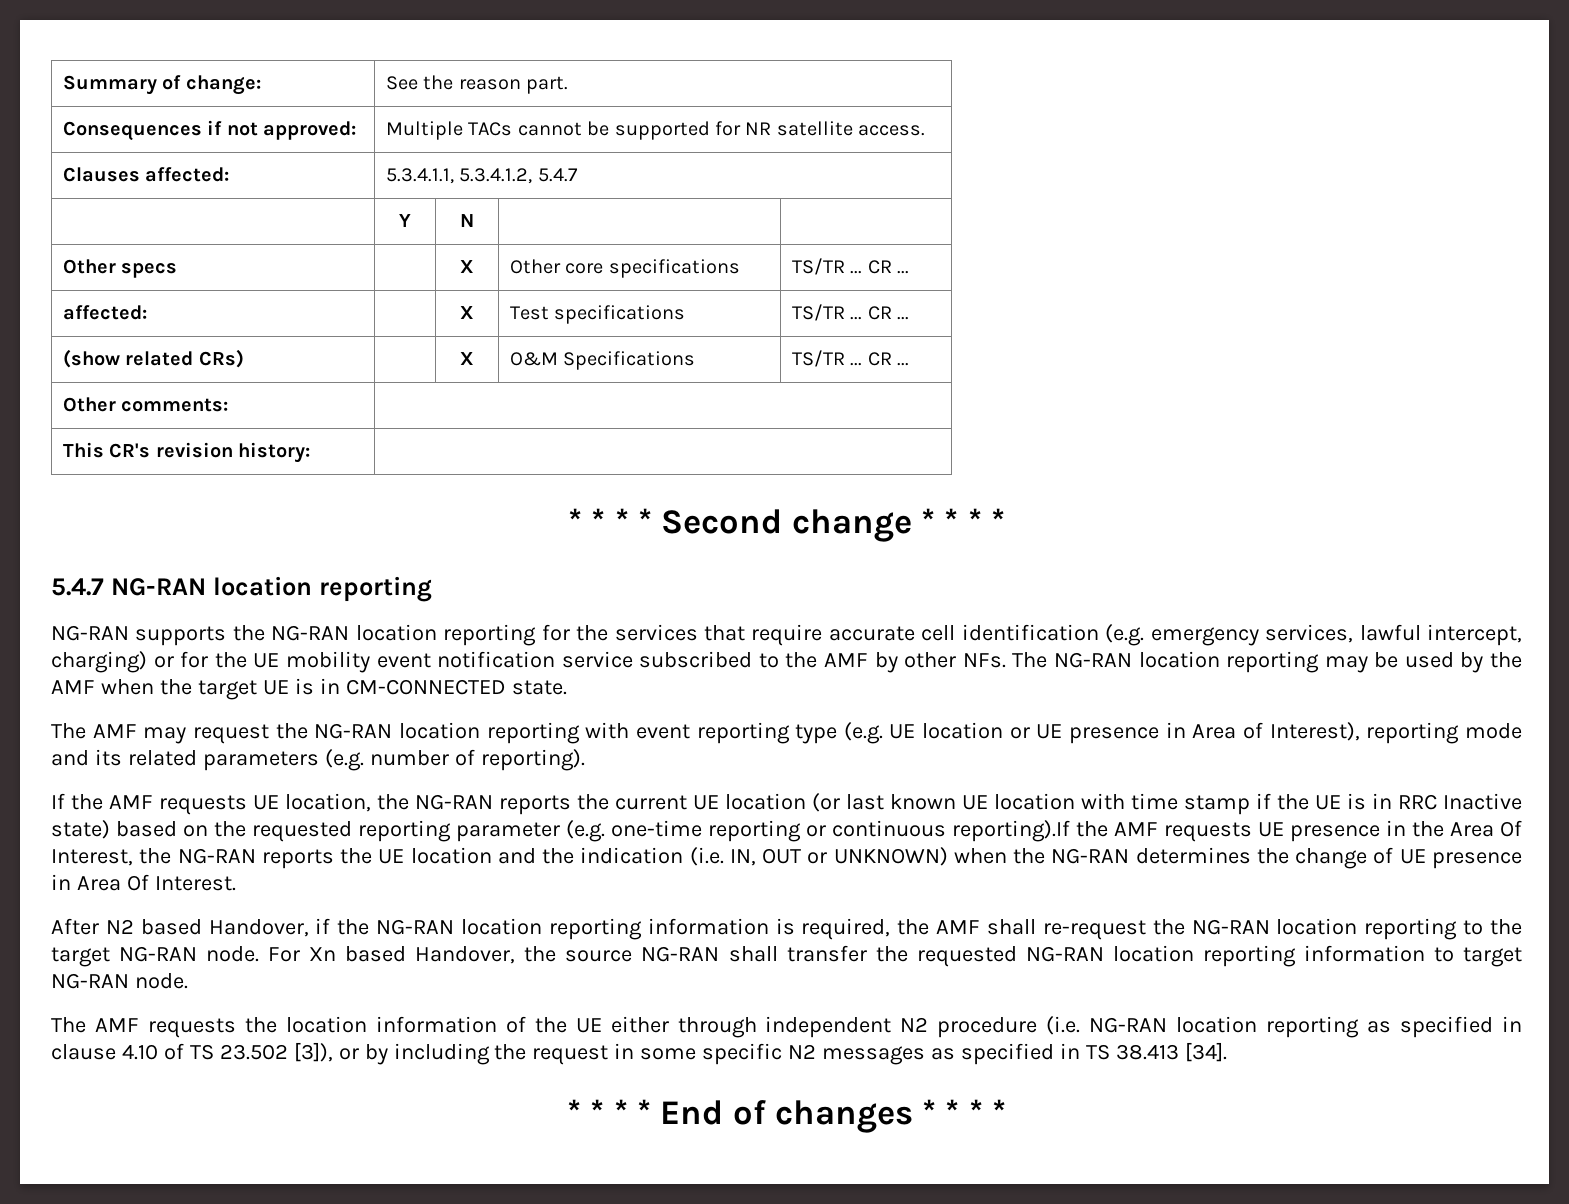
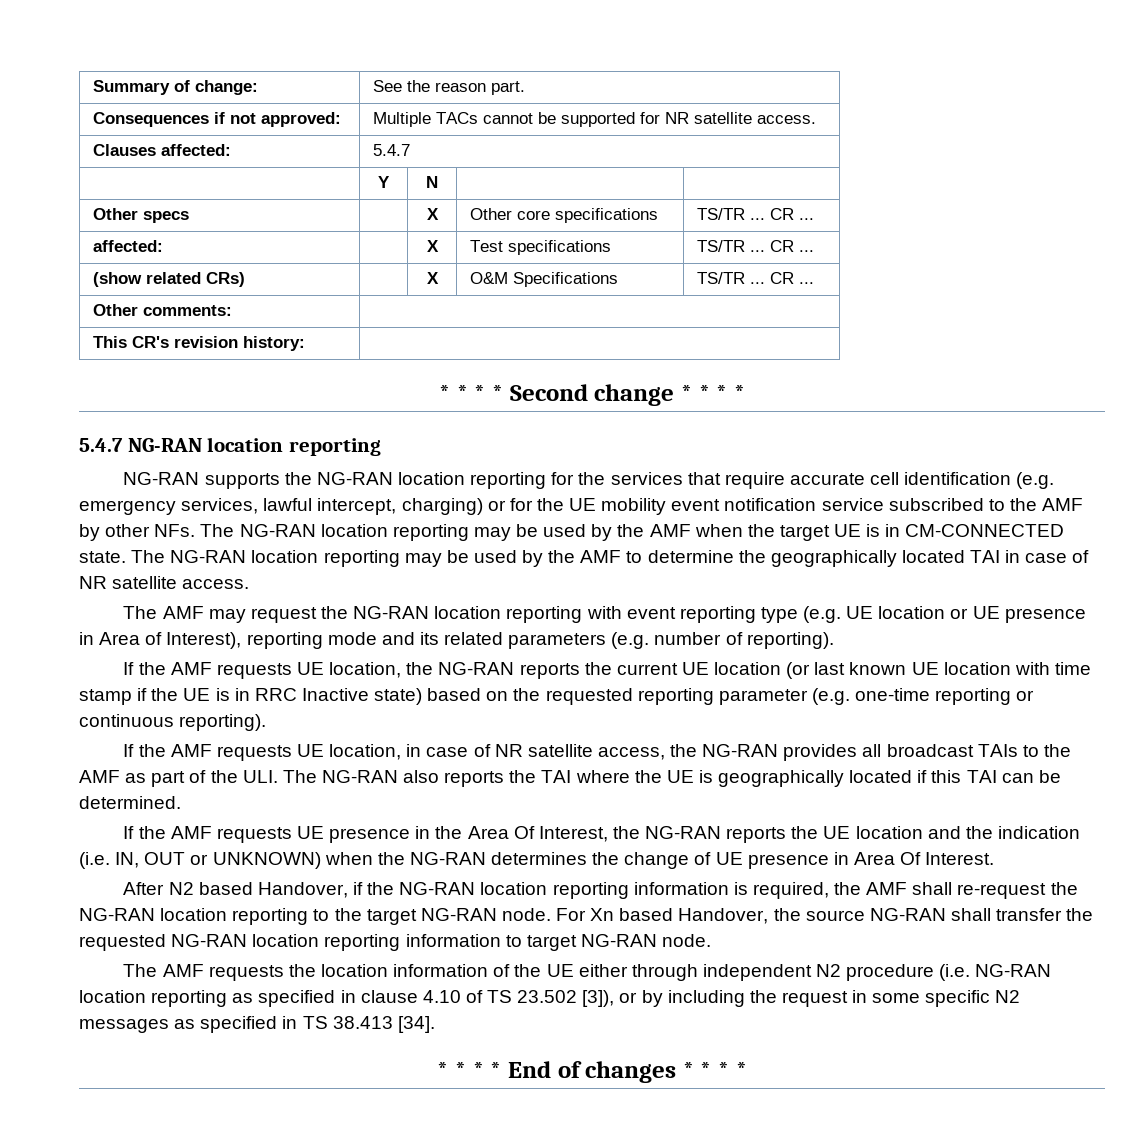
[386,168,533,184] 5.3.4.1.1, 5.3.4.1.2, -> (232, 150) none
(567, 687) none -> [131,550,1090,567] [79,576,250,589] The NG-RAN location reporting may be used by the AMF to determine the geographically located TAI in case of NR satellite access.
[952,820,1070,842] reporting).If -> [179,714,267,731] [123,744,1071,761] [79,770,1061,787] [79,796,181,809] [123,826,135,839] reporting). // If the AMF requests UE location, in case of NR satellite access, the NG-RAN provides all broadcast TAIs to the AMF as part of the ULI. The NG-RAN also reports the TAI where the UE is geographically located if this TAI can be determined. // If

